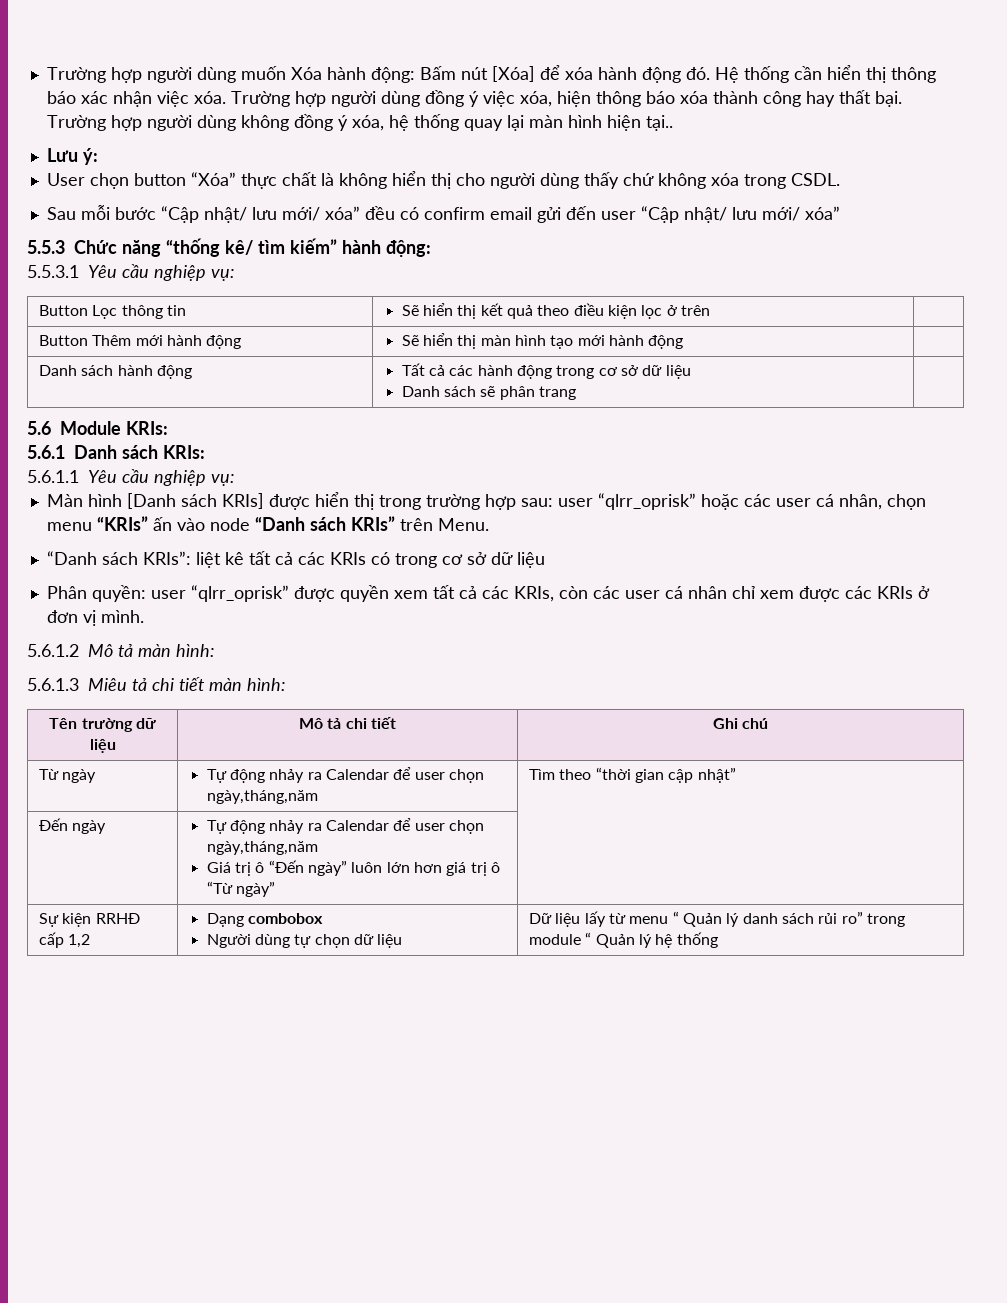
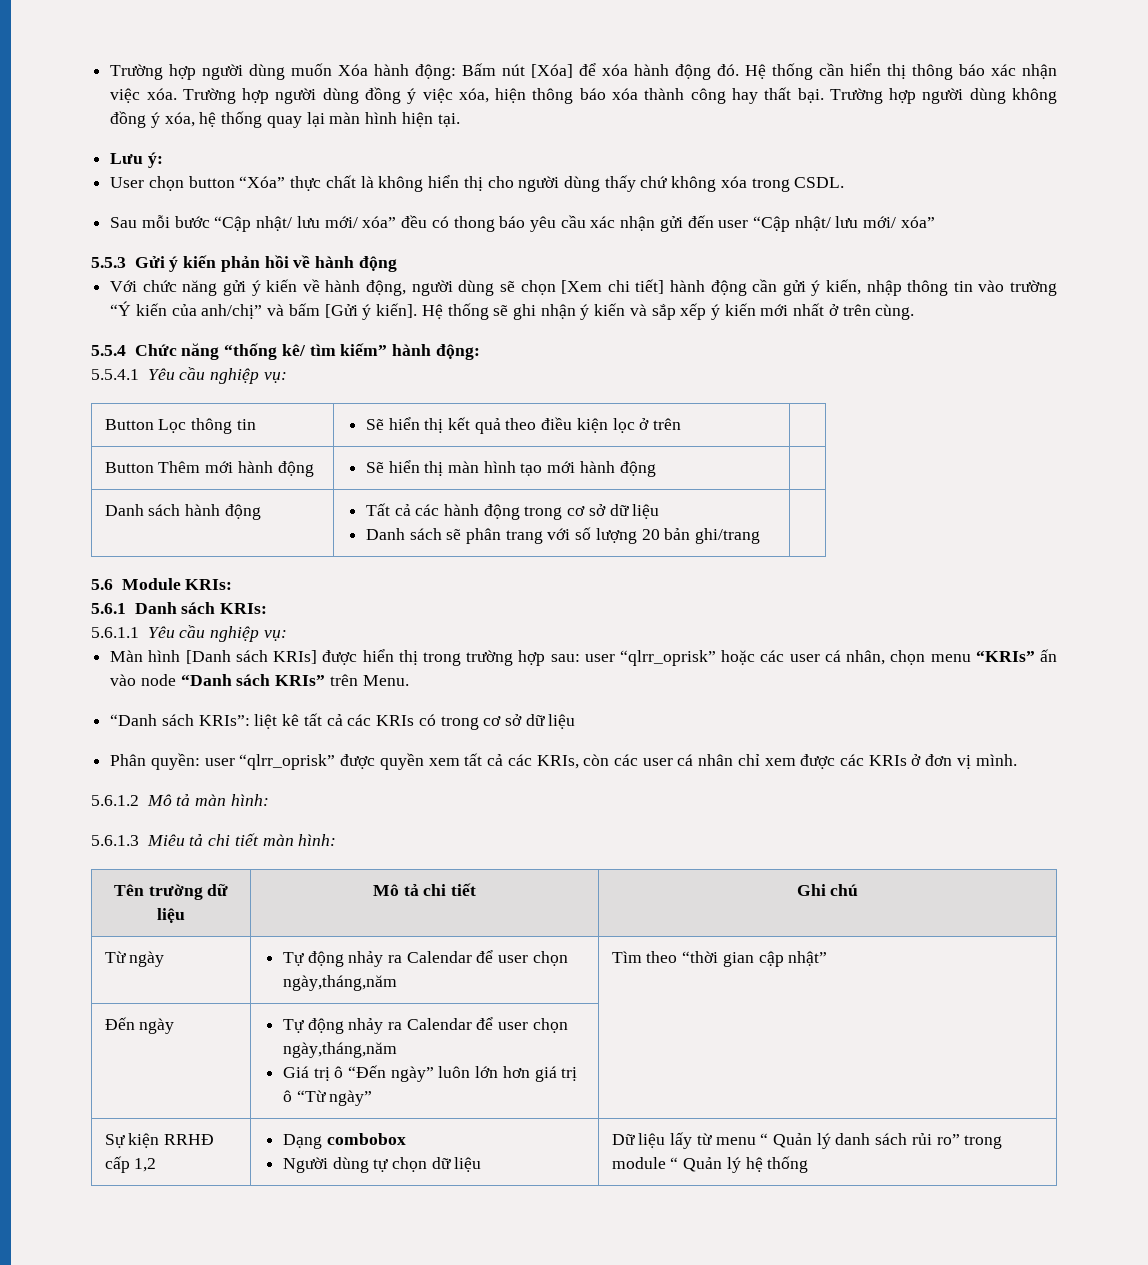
[645,115,673,131] tại.. -> [437,113,460,127] tại.
[423,207,532,220] confirm email -> [453,215,656,232] thong báo yêu cầu xác nhận
(65, 247) none -> [134,255,397,272] [110,279,1058,296] [110,301,915,320] [91,345,126,356] Gửi ý kiến phản hồi về hành động // Với chức năng gửi ý kiến về hành động, người dùng sẽ chọn [Xem chi tiết] hành động cần gửi ý kiến, nhập thông tin vào trường “Ý kiến của anh/chị” và bấm [Gửi ý kiến]. Hệ thống sẽ ghi nhận ý kiến và sắp xếp ý kiến mới nhất ở trên cùng. // 5.5.4
[27,265,79,278] 5.5.3.1 -> [91,369,139,380] 5.5.4.1
(576, 393) none -> [547,527,761,544] với số lượng 20 bản ghi/trang

